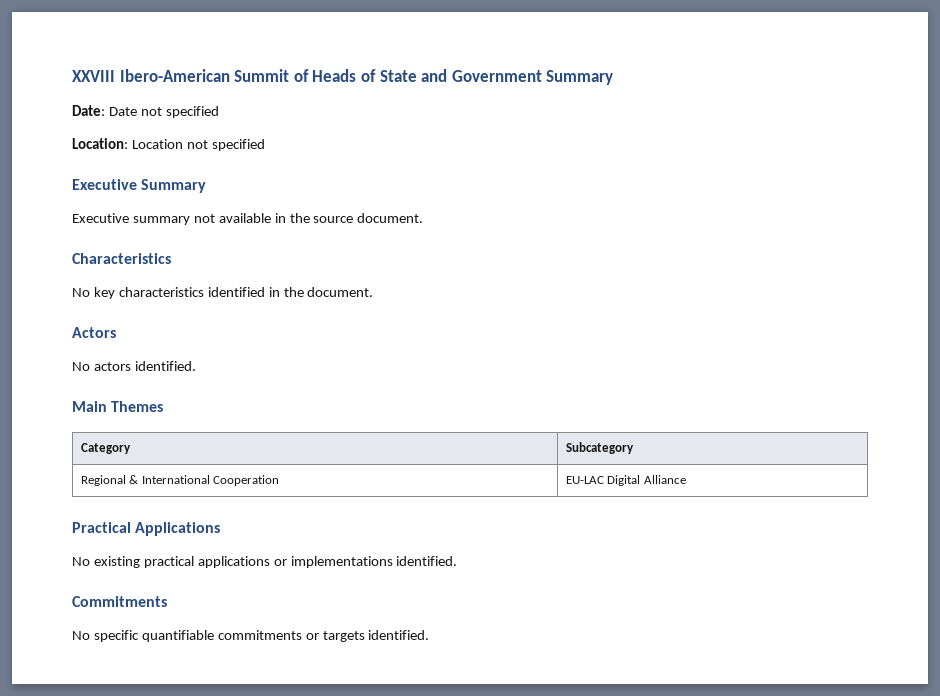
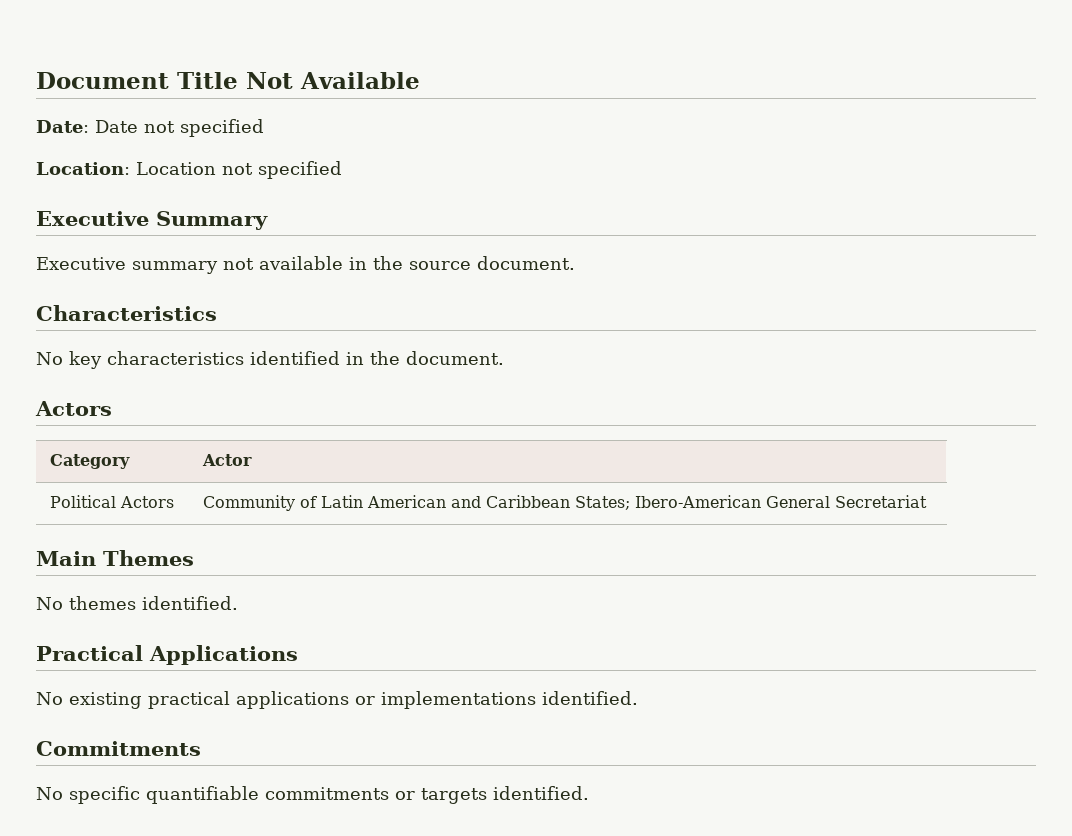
[72,69,614,85] XXVIII Ibero-American Summit of Heads of State and Government Summary -> [36,72,420,89] Document Title Not Available
[72,361,196,371] [72,401,164,412] [80,443,131,454] [565,442,634,454] [80,475,280,486] [565,475,686,486] // No actors identified. // Main Themes // Category | Subcategory // Regional & International Cooperation | EU-LAC Digital Alliance -> [49,454,130,469] [201,454,252,466] [49,495,174,508] [202,495,927,511] [36,550,194,566] [36,596,238,610] // Category | Actor // Political Actors | Community of Latin American and Caribbean States; Ibero-American General Secretariat // Main Themes // No themes identified.

